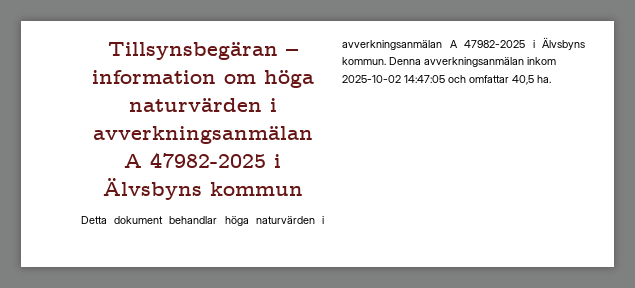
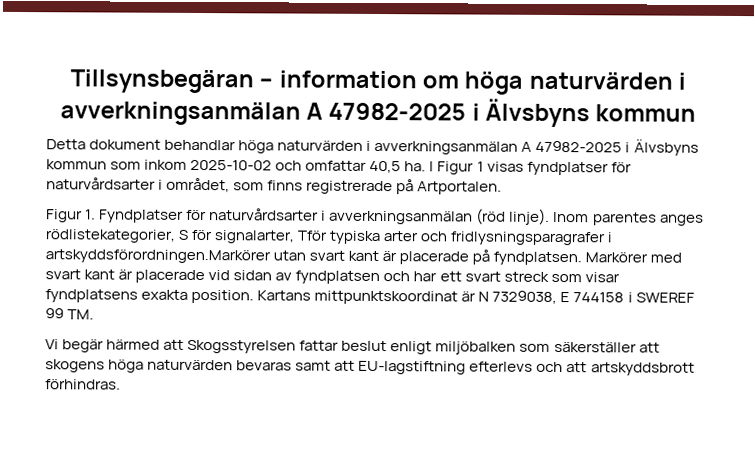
[342,57,524,67] kommun. Denna avverkningsanmälan -> [46,159,142,170] kommun som
[404,75,445,83] 14:47:05 -> (273, 165) none
(551, 79) none -> [429,161,632,176] [46,177,503,195] [46,208,704,226] [45,229,614,246] [45,249,683,266] [45,269,620,285] [45,289,695,305] [45,308,95,320] [45,339,660,355] [45,359,695,376] [45,379,121,390] I Figur 1 visas fyndplatser för naturvårdsarter i området, som finns registrerade på Artportalen. // Figur 1. Fyndplatser för naturvårdsarter i avverkningsanmälan (röd linje). Inom parentes anges rödlistekategorier, S för signalarter, Tför typiska arter och fridlysningsparagrafer i artskyddsförordningen.Markörer utan svart kant är placerade på fyndplatsen. Markörer med svart kant är placerade vid sidan av fyndplatsen och har ett svart streck som visar fyndplatsens exakta position. Kartans mittpunktskoordinat är N 7329038, E 744158 i SWEREF 99 TM. // Vi begär härmed att Skogsstyrelsen fattar beslut enligt miljöbalken som säkerställer att skogens höga naturvärden bevaras samt att EU-lagstiftning efterlevs och att artskyddsbrott förhindras.

